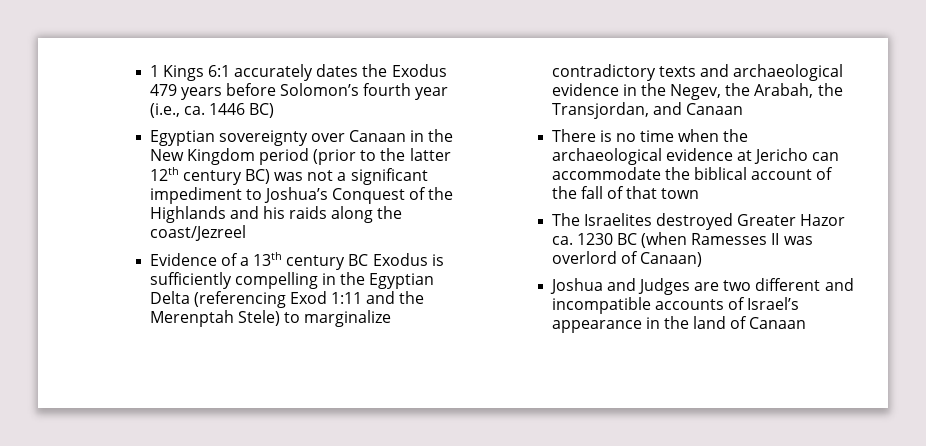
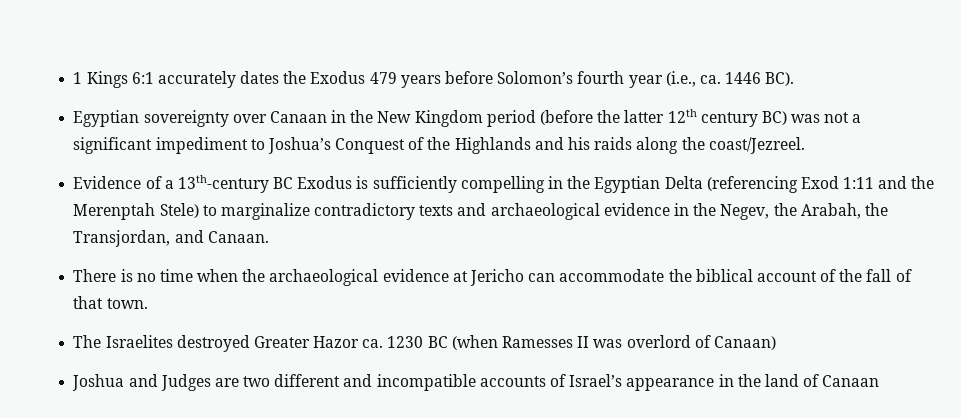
[249,103,275,118] BC) -> [765,72,795,86] BC).
[313,149,377,165] (prior to -> [539,110,593,125] (before
[149,225,246,241] coast/Jezreel -> [708,137,805,154] coast/Jezreel.
[253,252,346,270] 13th century -> [177,175,269,193] 13th-century
[685,103,743,115] Canaan -> [207,231,269,243] Canaan.
[661,188,700,199] town -> [106,298,148,309] town.

